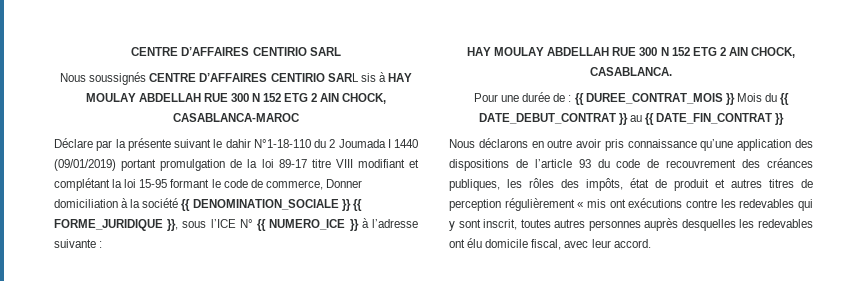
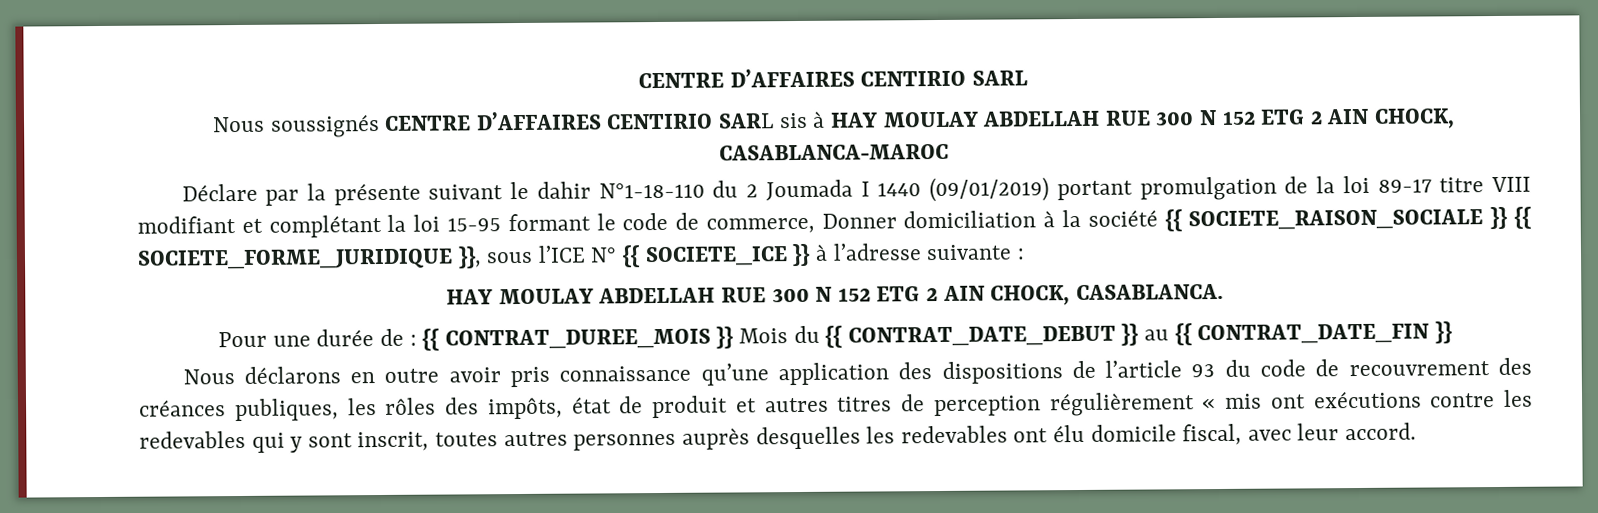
[192,199,339,210] DENOMINATION_SOCIALE -> [1188,209,1484,231] SOCIETE_RAISON_SOCIALE
[54,219,163,231] FORME_JURIDIQUE -> [137,248,453,270] SOCIETE_FORME_JURIDIQUE
[269,219,346,230] NUMERO_ICE -> [644,246,788,267] SOCIETE_ICE
[585,93,723,104] DUREE_CONTRAT_MOIS -> [444,328,711,350] CONTRAT_DUREE_MOIS
[478,113,616,124] DATE_DEBUT_CONTRAT -> [847,325,1116,347] CONTRAT_DATE_DEBUT
[656,113,773,124] DATE_FIN_CONTRAT -> [1197,323,1430,345] CONTRAT_DATE_FIN

